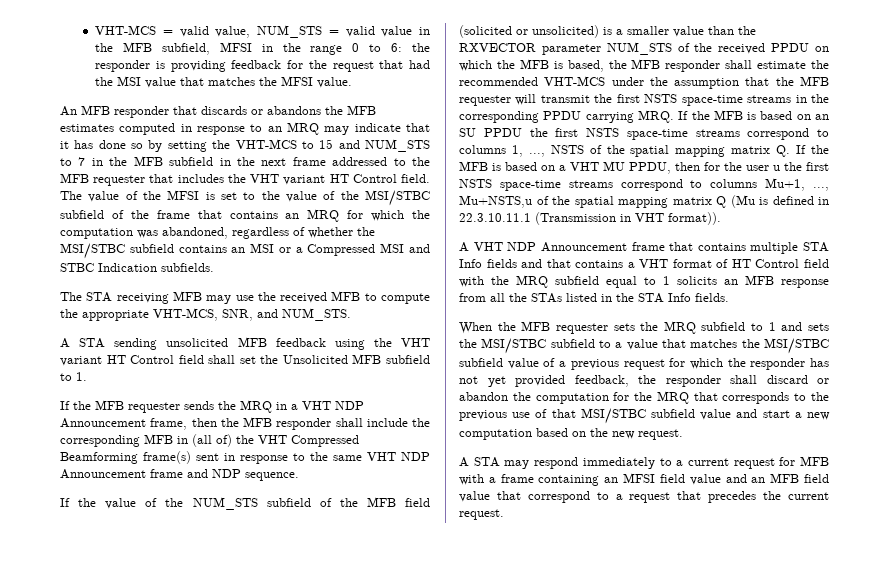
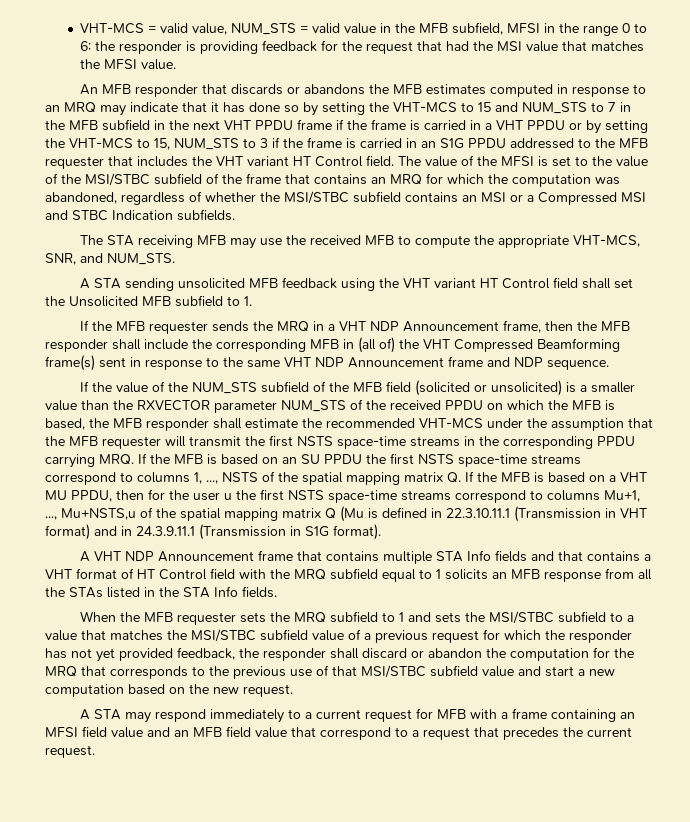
[292,157,326,166] frame -> [224,119,648,134] [45,137,506,150] VHT PPDU frame if the frame is carried in a VHT PPDU or by setting the VHT-MCS to 15, NUM_STS to 3 if the frame is carried in an S1G PPDU
[668,212,721,225] format)). -> [45,524,381,540] format) and in 24.3.9.11.1 (Transmission in S1G format).

